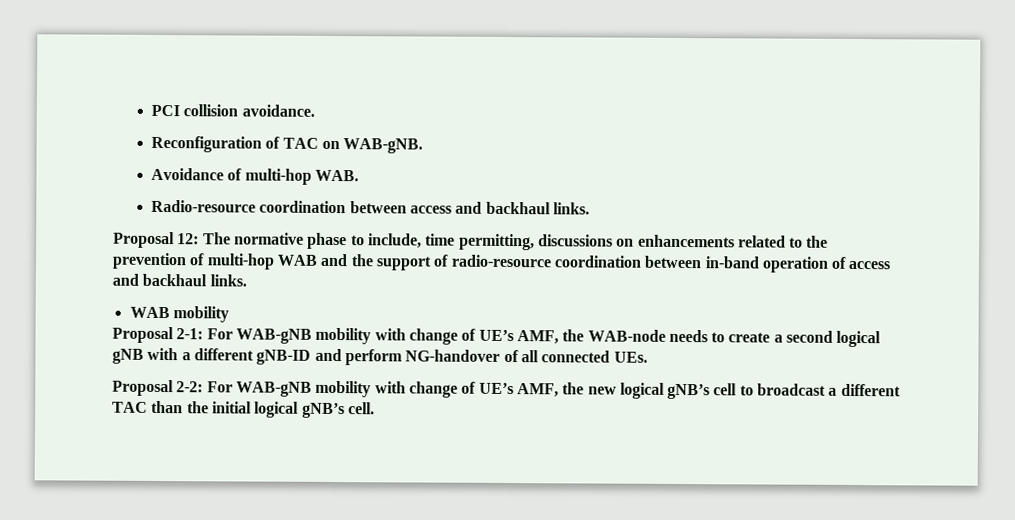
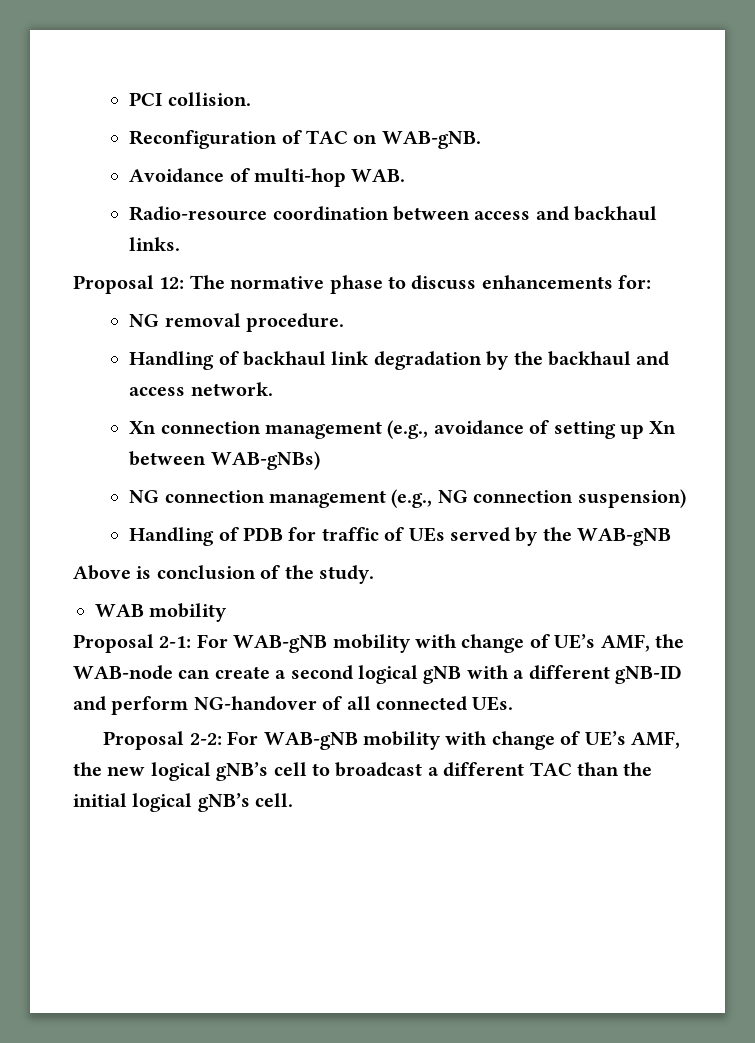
[183,104,315,117] collision avoidance. -> [167,92,251,106] collision.
[367,233,829,251] [112,252,891,273] [112,273,247,287] include, time permitting, discussions on enhancements related to the prevention of multi-hop WAB and the support of radio-resource coordination between in-band operation of access and backhaul links. -> [411,275,652,290] [129,313,345,332] [129,351,670,370] [129,382,273,396] [129,420,677,439] [129,451,320,470] [129,489,686,508] [129,527,672,546] [73,565,374,584] discuss enhancements for: // NG removal procedure. // Handling of backhaul link degradation by the backhaul and access network. // Xn connection management (e.g., avoidance of setting up Xn between WAB-gNBs) // NG connection management (e.g., NG connection suspension) // Handling of PDB for traffic of UEs served by the WAB-gNB // Above is conclusion of the study.
[668,329,726,343] needs to -> [178,669,211,679] can

